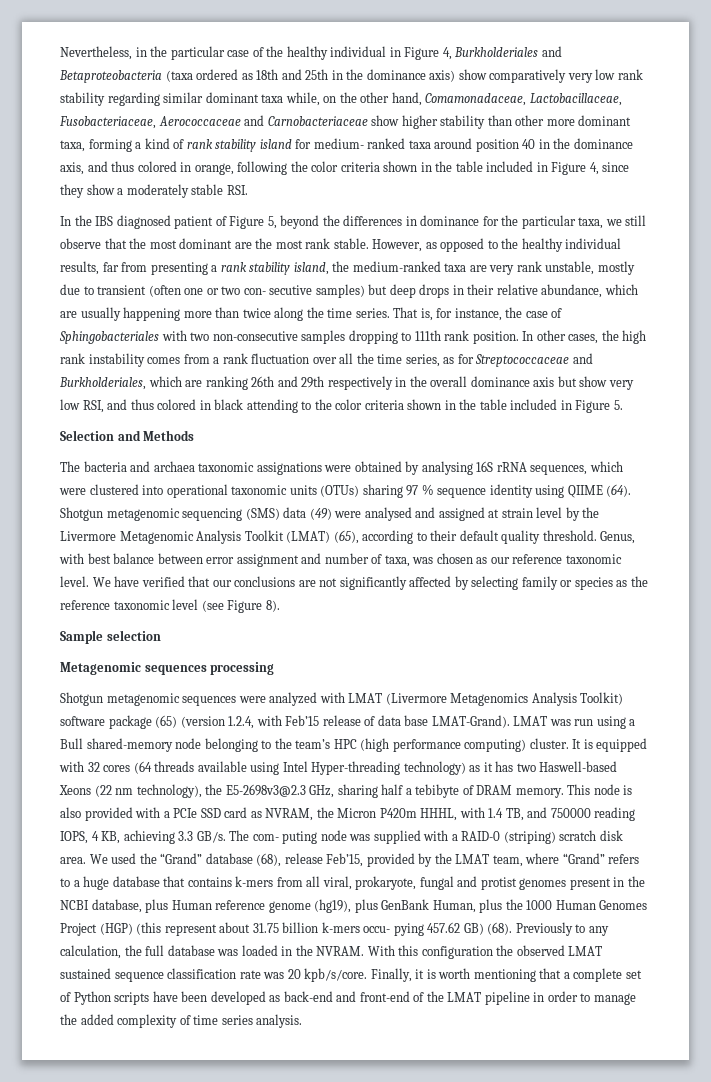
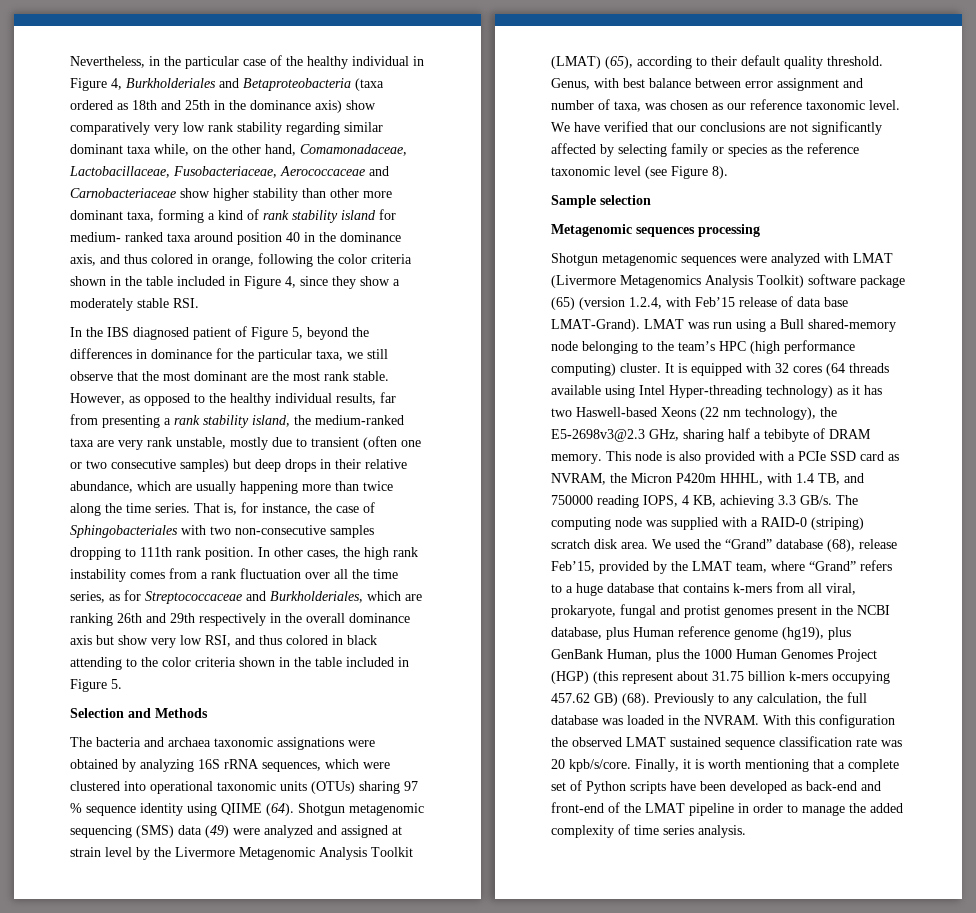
[243,285,313,295] con- secutive -> [111,459,176,469] consecutive
[421,461,473,475] analysing -> [140,759,194,772] analyzing
[364,507,412,521] analysed -> [264,825,313,838] analyzed
[252,831,318,844] com- puting -> [551,517,611,530] computing
[363,923,424,936] occu- pying -> [832,671,890,684] occupying

